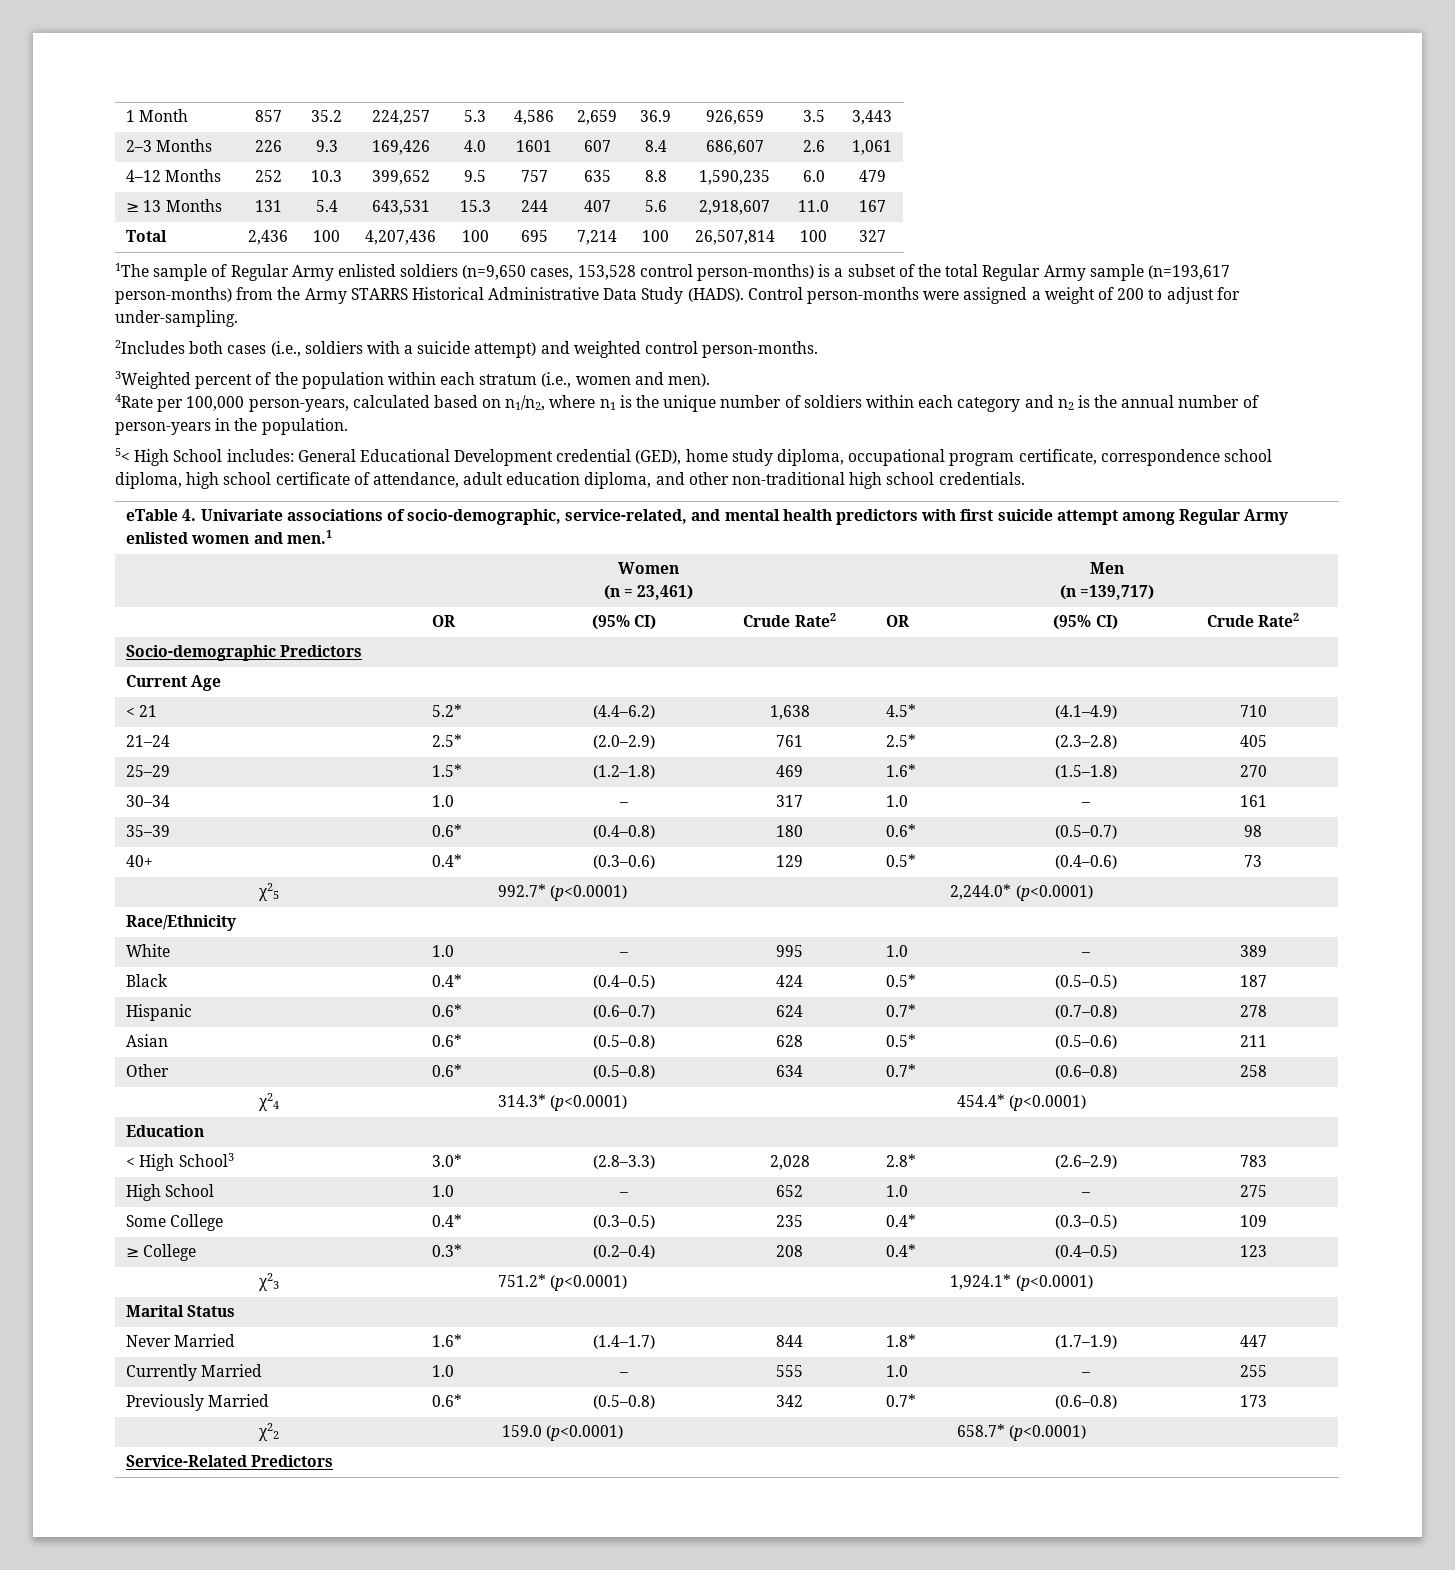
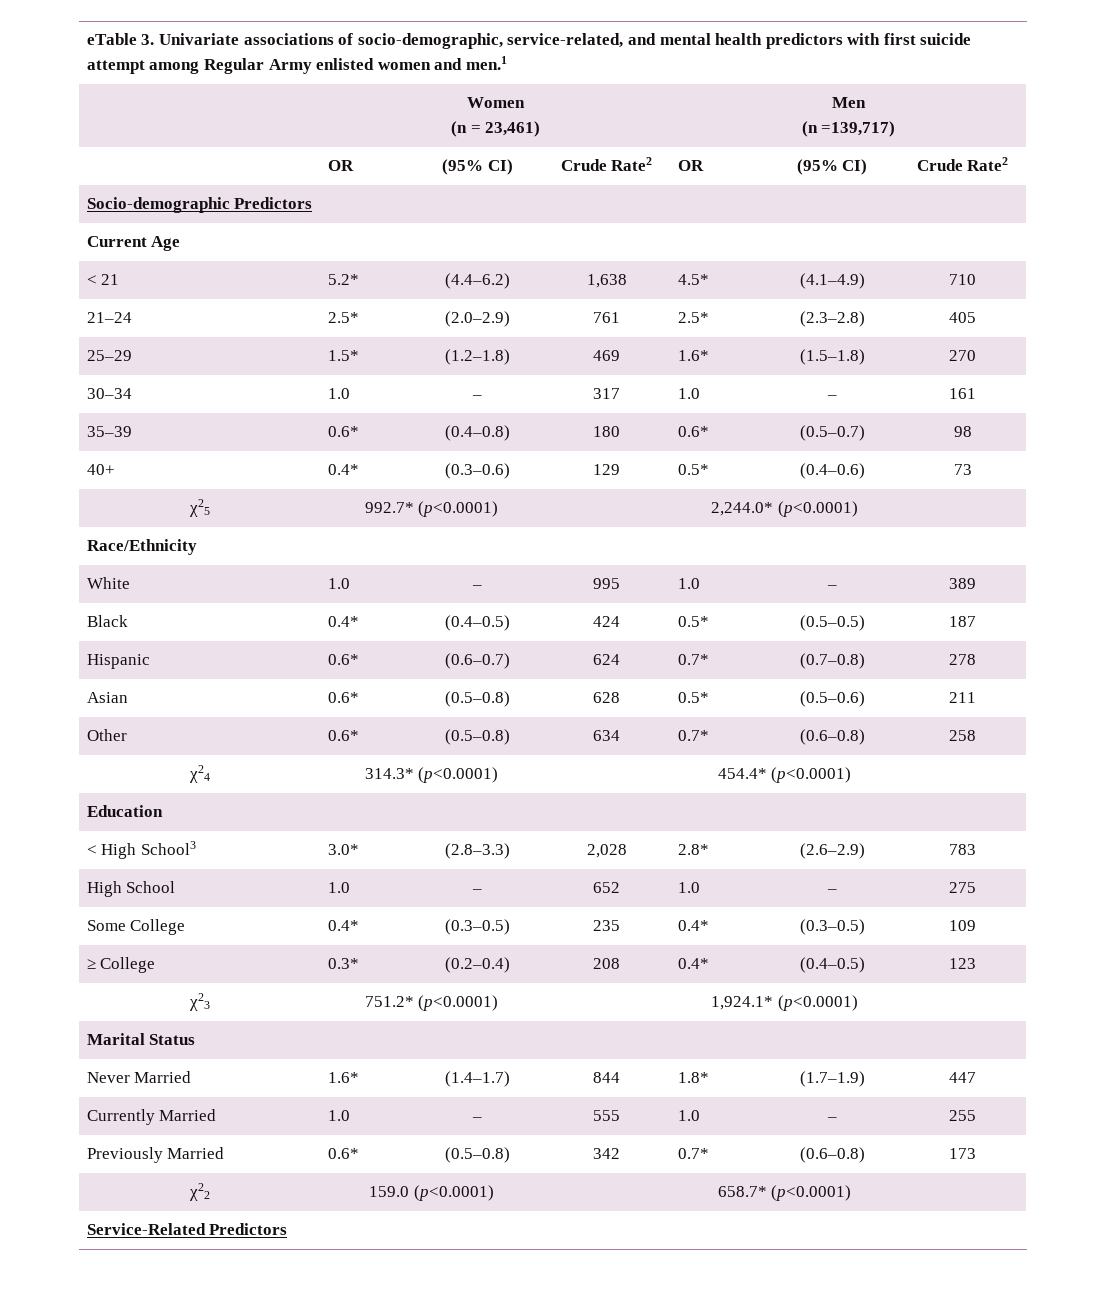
[126,109,189,122] [254,110,282,122] [311,110,342,122] [371,110,430,125] [464,110,487,122] [514,110,554,125] [577,110,617,125] [640,110,671,122] [705,110,764,125] [802,110,825,122] [852,110,892,125] [126,139,213,152] [254,140,282,152] [315,140,338,152] [371,140,430,155] [464,140,487,152] [516,140,552,152] [583,140,611,152] [644,140,667,152] [705,140,764,155] [802,140,825,152] [852,140,892,155] [126,169,222,182] [254,170,282,182] [311,170,342,182] [371,170,430,185] [464,170,487,182] [520,170,548,182] [583,170,611,182] [644,170,667,182] [699,170,770,185] [802,170,825,182] [858,170,886,182] [126,199,222,212] [254,200,282,212] [315,200,338,212] [371,200,430,215] [459,200,491,212] [520,200,548,212] [583,200,611,212] [644,200,667,212] [699,200,770,215] [798,200,829,212] [858,200,886,212] [126,230,168,242] [248,230,288,245] [313,230,340,242] [365,230,436,245] [461,230,489,242] [520,230,548,242] [577,230,617,245] [642,230,669,242] [694,230,775,245] [800,230,827,242] [858,230,886,242] [115,263,1230,281] [115,287,1240,304] [115,310,238,327] [115,340,819,358] [115,371,711,389] [115,394,1259,412] [115,418,348,435] [115,448,1272,466] [115,472,1025,489] [126,509,197,521] 1 Month | 857 | 35.2 | 224,257 | 5.3 | 4,586 | 2,659 | 36.9 | 926,659 | 3.5 | 3,443 // 2–3 Months | 226 | 9.3 | 169,426 | 4.0 | 1601 | 607 | 8.4 | 686,607 | 2.6 | 1,061 // 4–12 Months | 252 | 10.3 | 399,652 | 9.5 | 757 | 635 | 8.8 | 1,590,235 | 6.0 | 479 // ≥ 13 Months | 131 | 5.4 | 643,531 | 15.3 | 244 | 407 | 5.6 | 2,918,607 | 11.0 | 167 // Total | 2,436 | 100 | 4,207,436 | 100 | 695 | 7,214 | 100 | 26,507,814 | 100 | 327 // 1The sample of Regular Army enlisted soldiers (n=9,650 cases, 153,528 control person-months) is a subset of the total Regular Army sample (n=193,617 person-months) from the Army STARRS Historical Administrative Data Study (HADS). Control person-months were assigned a weight of 200 to adjust for under-sampling. // 2Includes both cases (i.e., soldiers with a suicide attempt) and weighted control person-months. // 3Weighted percent of the population within each stratum (i.e., women and men). // 4Rate per 100,000 person-years, calculated based on n1/n2, where n1 is the unique number of soldiers within each category and n2 is the annual number of person-years in the population. // 5< High School includes: General Educational Development credential (GED), home study diploma, occupational program certificate, correspondence school diploma, high school certificate of attendance, adult education diploma, and other non-traditional high school credentials. // eTable 4. -> [86,33,155,45] eTable 3.

